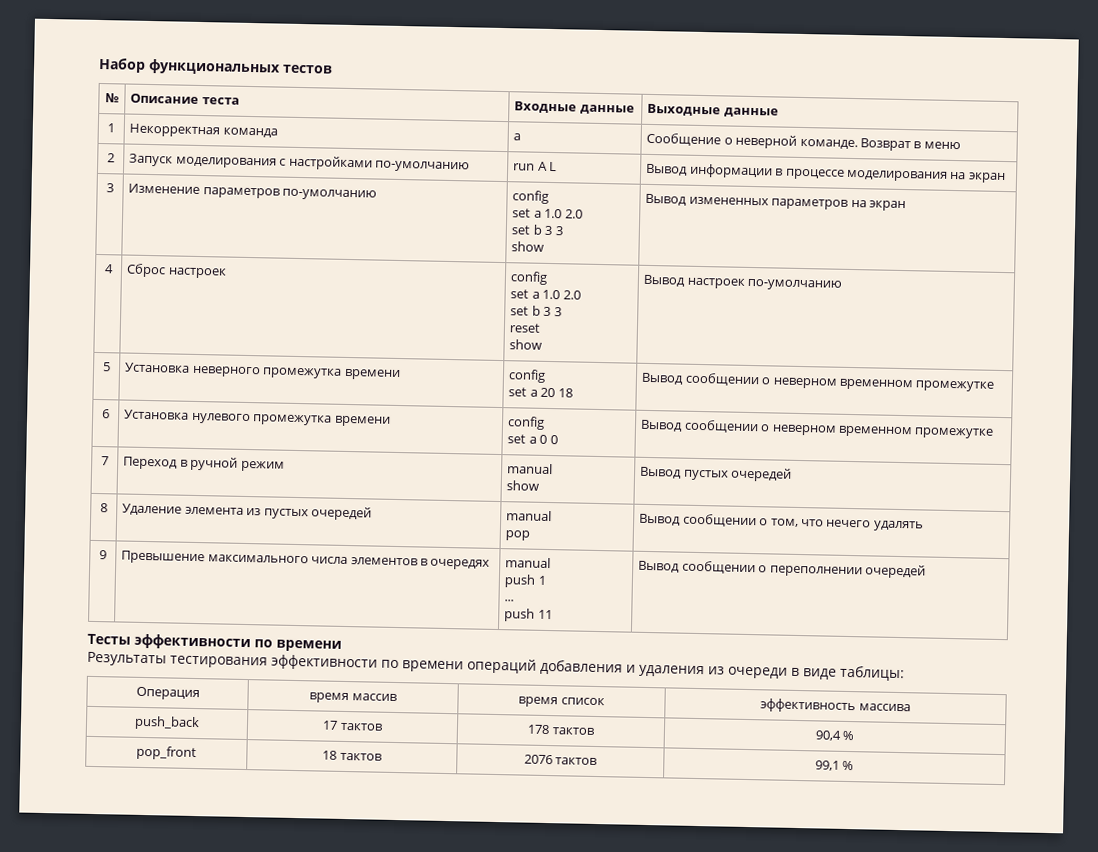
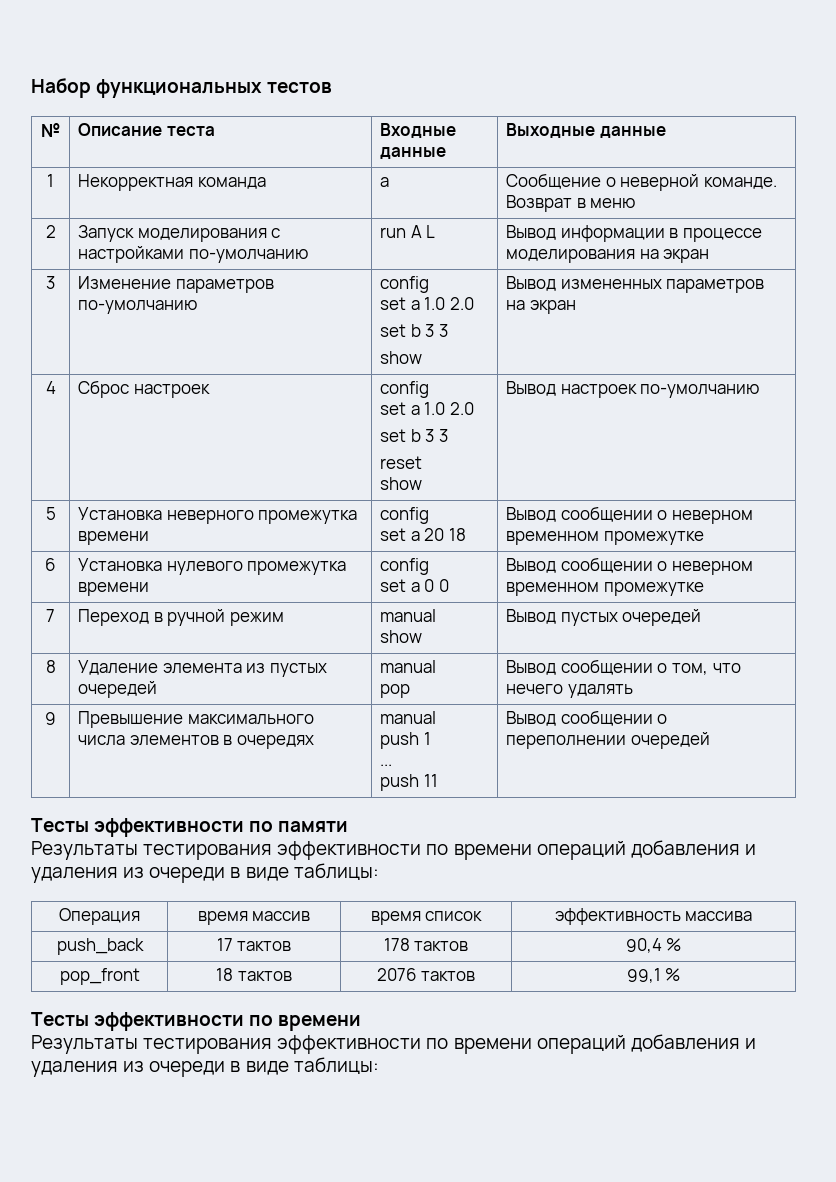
[276,639,342,652] времени -> [278,821,349,832] памяти
(855, 765) none -> [31,1012,362,1031] [31,1034,756,1054] [31,1057,379,1077] // Тесты эффективности по времени // Результаты тестирования эффективности по времени операций добавления и удаления из очереди в виде таблицы:

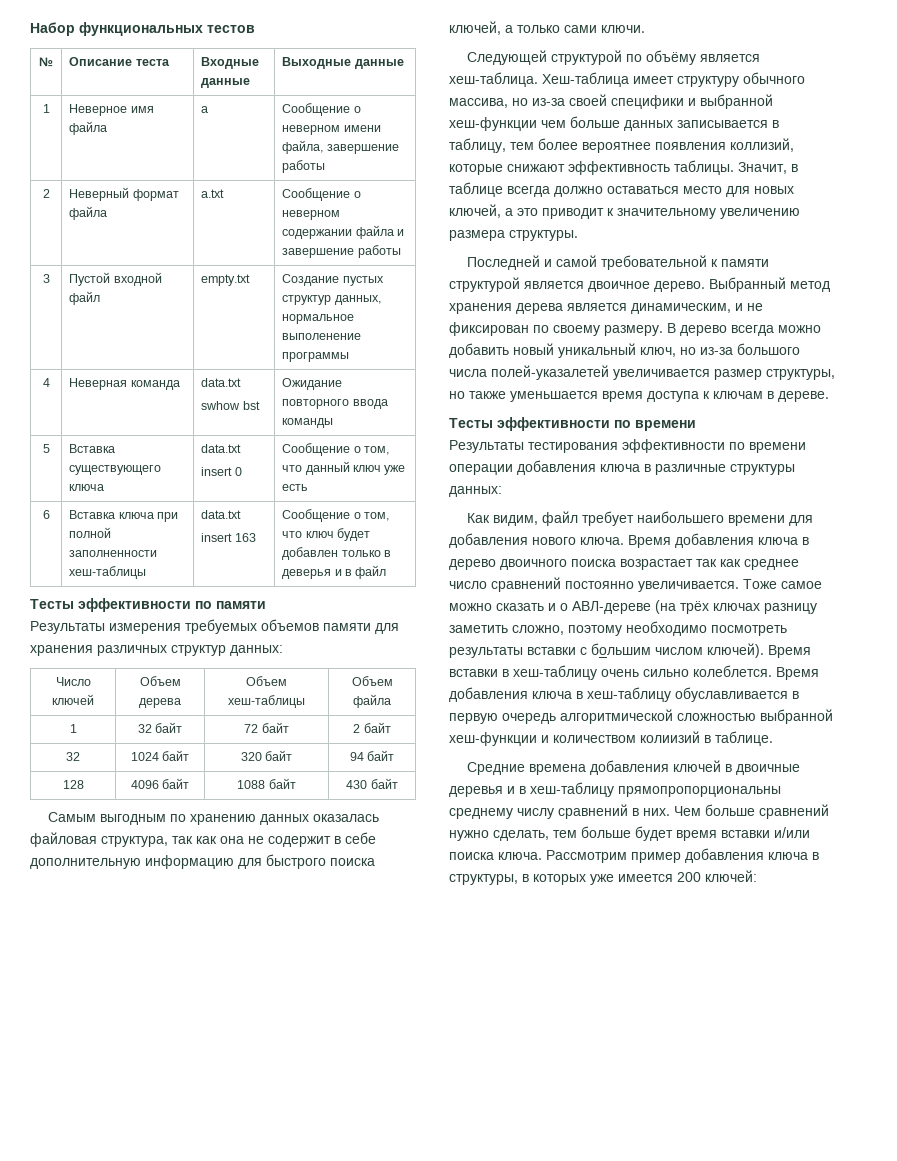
[78,174,266,191] Некорректная команда -> [69,104,154,116] [69,121,108,135] Неверное имя файла
[620,174,777,191] [506,195,636,212] [45,225,56,238] [78,225,281,242] [78,246,308,263] [380,225,436,238] [506,225,762,242] [506,249,710,263] [46,276,55,289] [78,276,274,293] [78,300,198,314] [380,276,430,293] [380,297,474,310] [380,324,448,337] [380,351,423,364] [506,276,765,293] [506,300,576,314] [45,381,56,394] [78,380,210,398] [380,381,430,398] [380,402,474,415] [380,429,448,442] [380,456,423,469] [380,477,423,490] [506,381,760,398] [45,507,56,520] [78,507,358,524] [78,531,150,545] [380,507,430,524] [380,528,466,541] [506,506,753,524] [506,531,704,545] [45,558,56,571] [78,558,347,575] [78,582,150,596] [380,558,430,575] [380,579,449,592] [506,557,753,575] [506,582,704,596] [46,609,55,622] [78,609,284,626] [380,609,437,622] [380,630,423,643] [506,609,702,626] [45,660,56,673] [78,660,327,677] [78,681,158,698] [380,660,437,673] [380,684,411,698] [506,659,741,675] [506,684,633,698] [45,712,56,725] [78,711,314,728] [78,735,314,749] [380,711,437,724] [380,732,431,749] [380,764,393,766] [380,774,438,791] [506,710,668,726] [506,732,710,749] неверной команде. Возврат в меню // 2 | Запуск моделирования с настройками по-умолчанию | run A L | Вывод информации в процессе моделирования на экран // 3 | Изменение параметров по-умолчанию | config // set a 1.0 2.0 // set b 3 3 // show | Вывод измененных параметров на экран // 4 | Сброс настроек | config // set a 1.0 2.0 // set b 3 3 // reset // show | Вывод настроек по-умолчанию // 5 | Установка неверного промежутка времени | config // set a 20 18 | Вывод сообщении о неверном временном промежутке // 6 | Установка нулевого промежутка времени | config // set a 0 0 | Вывод сообщении о неверном временном промежутке // 7 | Переход в ручной режим | manual // show | Вывод пустых очередей // 8 | Удаление элемента из пустых очередей | manual // pop | Вывод сообщении о том, что нечего удалять // 9 | Превышение максимального числа элементов в очередях | manual // push 1 // ... // push 11 | Вывод сообщении о переполнении очередей -> [282,125,381,135] [282,140,399,154] [282,160,326,173] [42,189,50,198] [69,187,179,201] [69,206,108,220] [201,189,225,198] [282,188,361,201] [282,210,341,220] [282,225,404,239] [282,245,401,258] [42,274,50,283] [69,272,162,286] [69,291,101,305] [201,274,251,286] [282,274,384,286] [282,295,381,305] [282,314,355,324] [282,333,362,340] [282,352,350,362] [42,378,50,387] [69,378,180,390] [201,378,242,387] [201,401,260,410] [282,378,343,390] [282,399,388,409] [282,418,334,428] [42,444,50,453] [69,444,116,453] [69,465,162,475] [69,484,105,491] [201,444,242,453] [201,467,242,476] [282,443,389,456] [282,461,406,475] [282,484,309,491] [42,510,50,519] [69,510,178,522] [69,527,112,538] [69,550,158,557] [69,566,147,579] [201,510,242,519] [201,533,256,542] [282,509,389,522] [282,528,370,541] [282,547,391,560] [282,565,387,579] неверном имени файла, завершение работы // 2 | Неверный формат файла | a.txt | Сообщение о неверном содержании файла и завершение работы // 3 | Пустой входной файл | empty.txt | Создание пустых структур данных, нормальное выполенение программы // 4 | Неверная команда | data.txt // swhow bst | Ожидание повторного ввода команды // 5 | Вставка существующего ключа | data.txt // insert 0 | Сообщение о том, что данный ключ уже есть // 6 | Вставка ключа при полной заполненности хеш-таблицы | data.txt // insert 163 | Сообщение о том, что ключ будет добавлен только в деверья и в файл
[143,840,756,860] [31,863,379,883] [59,908,140,925] [197,911,311,925] [370,911,483,925] [554,908,753,925] [56,938,144,955] [216,938,292,951] [383,938,469,951] [625,938,682,953] [59,968,140,985] [216,968,292,981] [376,968,476,981] [626,968,681,983] тестирования эффективности по времени операций добавления и удаления из очереди в виде таблицы: // Операция | время массив | время список | эффективность массива // push_back | 17 тактов | 178 тактов | 90,4 % // pop_front | 18 тактов | 2076 тактов | 99,1 % -> [109,619,399,634] [30,645,283,656] [55,677,91,686] [52,694,94,705] [139,676,181,686] [139,698,181,708] [246,676,287,686] [228,695,305,708] [351,676,393,686] [353,694,391,708] [69,724,77,733] [137,722,183,733] [244,722,289,733] [353,722,391,733] [66,752,80,761] [130,750,190,761] [240,750,293,761] [349,750,395,761] [62,780,84,789] [130,778,190,789] [237,778,296,789] [346,778,398,789] [48,812,380,825] [30,832,376,847] [30,854,375,869] [449,21,645,35] [467,50,761,65] [449,72,805,87] [449,94,773,109] [449,116,779,131] [449,138,794,153] [449,160,798,175] [449,182,794,197] [449,204,800,219] [449,230,578,241] [467,255,770,270] [449,277,830,292] [449,303,763,314] [449,322,821,336] [449,343,800,358] [449,365,835,380] [449,391,829,402] измерения требуемых объемов памяти для хранения различных структур данных: // Число ключей | Объем дерева | Объем хеш-таблицы | Объем файла // 1 | 32 байт | 72 байт | 2 байт // 32 | 1024 байт | 320 байт | 94 байт // 128 | 4096 байт | 1088 байт | 430 байт // Самым выгодным по хранению данных оказалась файловая структура, так как она не содержит в себе дополнительную информацию для быстрого поиска ключей, а только сами ключи. // Следующей структурой по объёму является хеш-таблица. Хеш-таблица имеет структуру обычного массива, но из-за своей специфики и выбранной хеш-функции чем больше данных записывается в таблицу, тем более вероятнее появления коллизий, которые снижают эффективность таблицы. Значит, в таблице всегда должно оставаться место для новых ключей, а это приводит к значительному увеличению размера структуры. // Последней и самой требовательной к памяти структурой является двоичное дерево. Выбранный метод хранения дерева является динамическим, и не фиксирован по своему размеру. В дерево всегда можно добавить новый уникальный ключ, но из-за большого числа полей-указалетей увеличивается размер структуры, но также уменьшается время доступа к ключам в дереве.
[536,1034,756,1054] [31,1057,379,1077] операций добавления и удаления из очереди в виде таблицы: -> [449,460,795,475] [449,486,502,497] [467,511,814,526] [449,533,809,548] [449,559,799,570] [449,577,822,592] [449,600,817,614] [449,621,787,636] [449,643,811,658] [449,665,819,680] [449,687,799,702] [449,709,833,724] [449,731,773,746] [467,760,801,775] [449,782,781,797] [449,804,829,819] [449,826,810,841] [449,848,819,863] [449,870,757,885] операции добавления ключа в различные структуры данных: // Как видим, файл требует наибольшего времени для добавления нового ключа. Время добавления ключа в дерево двоичного поиска возрастает так как среднее число сравнений постоянно увеличивается. Тоже самое можно сказать и о АВЛ-дереве (на трёх ключах разницу заметить сложно, поэтому необходимо посмотреть результаты вставки с большим числом ключей). Время вставки в хеш-таблицу очень сильно колеблется. Время добавления ключа в хеш-таблицу обуславливается в первую очередь алгоритмической сложностью выбранной хеш-функции и количеством колиизий в таблице. // Средние времена добавления ключей в двоичные деревья и в хеш-таблицу прямопропорциональны среднему числу сравнений в них. Чем больше сравнений нужно сделать, тем больше будет время вставки и/или поиска ключа. Рассмотрим пример добавления ключа в структуры, в которых уже имеется 200 ключей:

